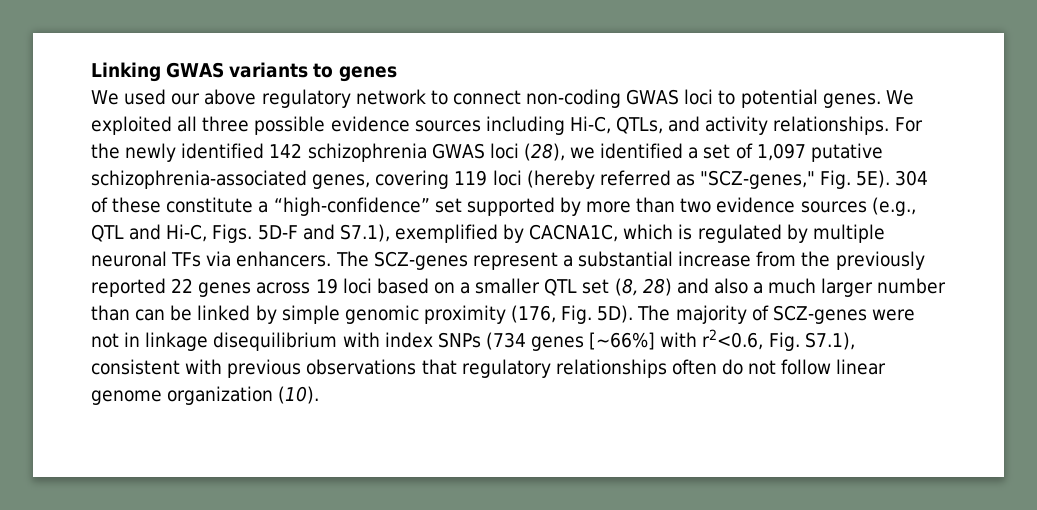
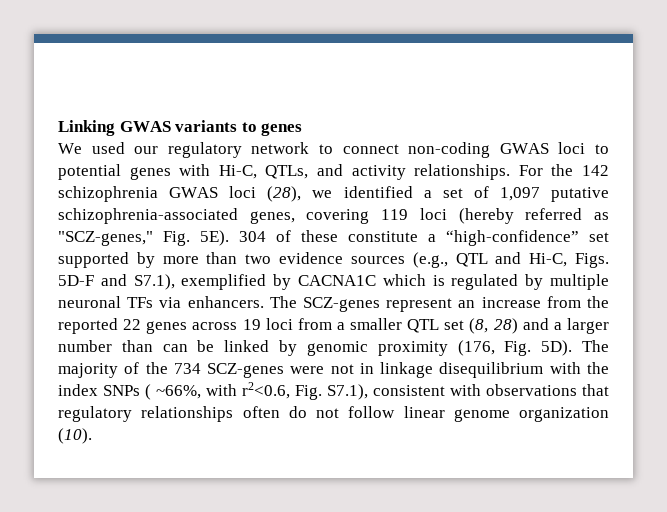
[204,89,257,105] above -> (159, 150) none
[822,90,914,108] [91,116,565,135] genes. We exploited all three possible evidence sources including -> [129,164,211,180] genes with
[125,143,265,162] newly identified -> (574, 170) none
[529,224,619,242] CACNA1C, -> [298,275,376,286] CACNA1C
[562,251,674,267] a substantial -> [458,300,476,308] an
[835,251,925,270] previously -> (609, 302) none
[376,278,455,294] based on -> [297,318,332,330] from
[713,278,817,294] also a much -> [553,322,562,330] a
[281,305,340,324] simple -> (298, 348) none
(769, 313) none -> [145,362,201,374] the 734
(380, 339) none -> [586,362,609,374] the
[485,332,656,351] (734 genes [~66%] -> [145,384,201,400] ( ~66%,
[227,359,302,378] previous -> (481, 390) none

